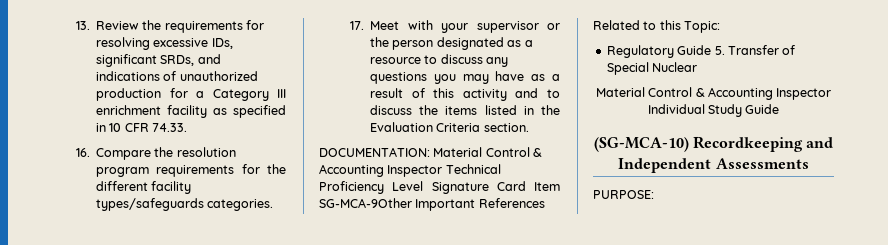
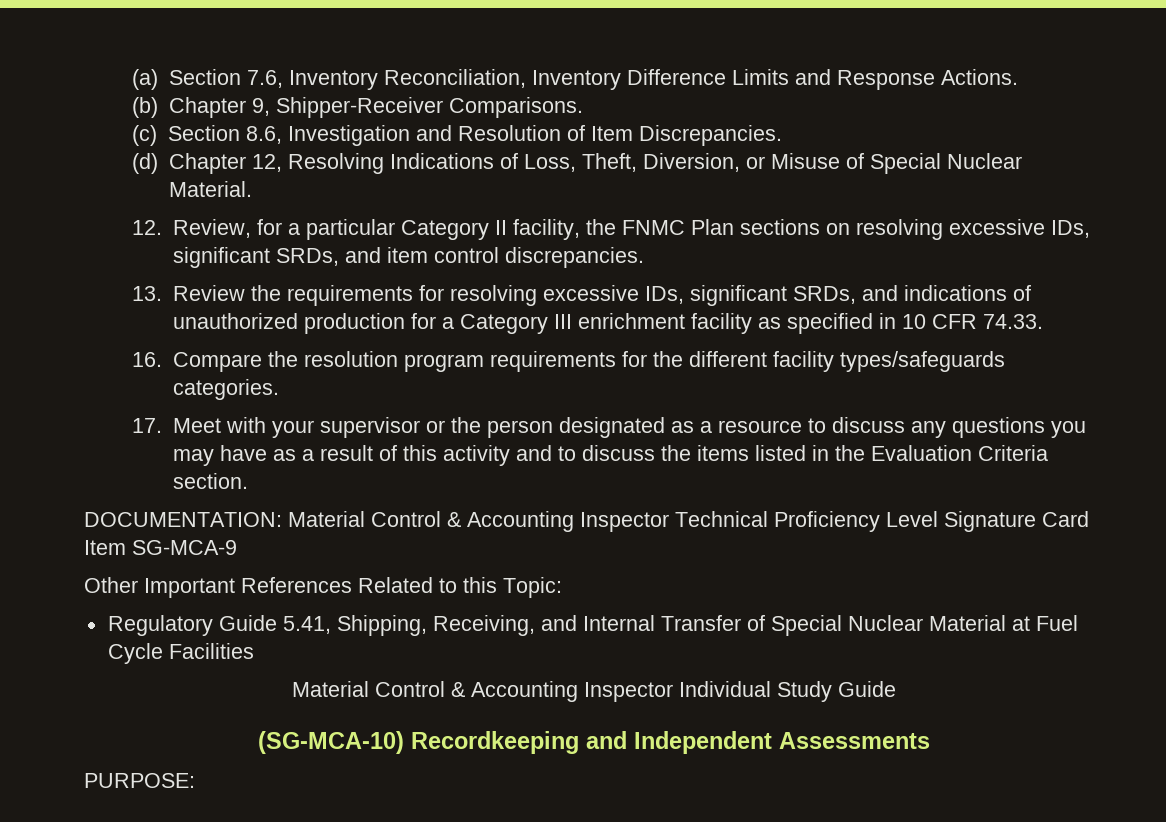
(75, 25) none -> [132,69,1018,90] [132,97,583,118] [132,125,782,146] [132,153,1022,174] [168,181,252,197] [132,219,1090,240] [172,247,644,268] (a) Section 7.6, Inventory Reconciliation, Inventory Difference Limits and Response Actions. // (b) Chapter 9, Shipper-Receiver Comparisons. // (c) Section 8.6, Investigation and Resolution of Item Discrepancies. // (d) Chapter 12, Resolving Indications of Loss, Theft, Diversion, or Misuse of Special Nuclear Material. // 12. Review, for a particular Category II facility, the FNMC Plan sections on resolving excessive IDs, significant SRDs, and item control discrepancies. //
[319,198,412,208] SG-MCA-9Other -> [132,540,237,555] [84,577,138,593] SG-MCA-9 // Other
[714,46,725,55] 5. -> [282,615,655,636] 5.41, Shipping, Receiving, and Internal
(698, 67) none -> [928,615,1078,631] [107,643,254,664] Material at Fuel Cycle Facilities

